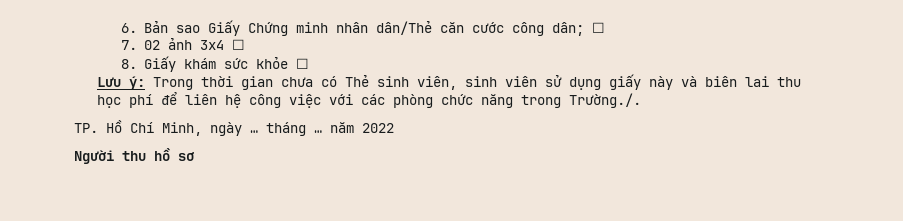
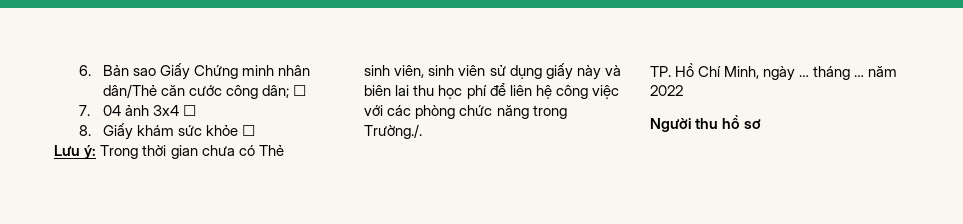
[144,40,161,50] 02 -> [102,105,121,116] 04

